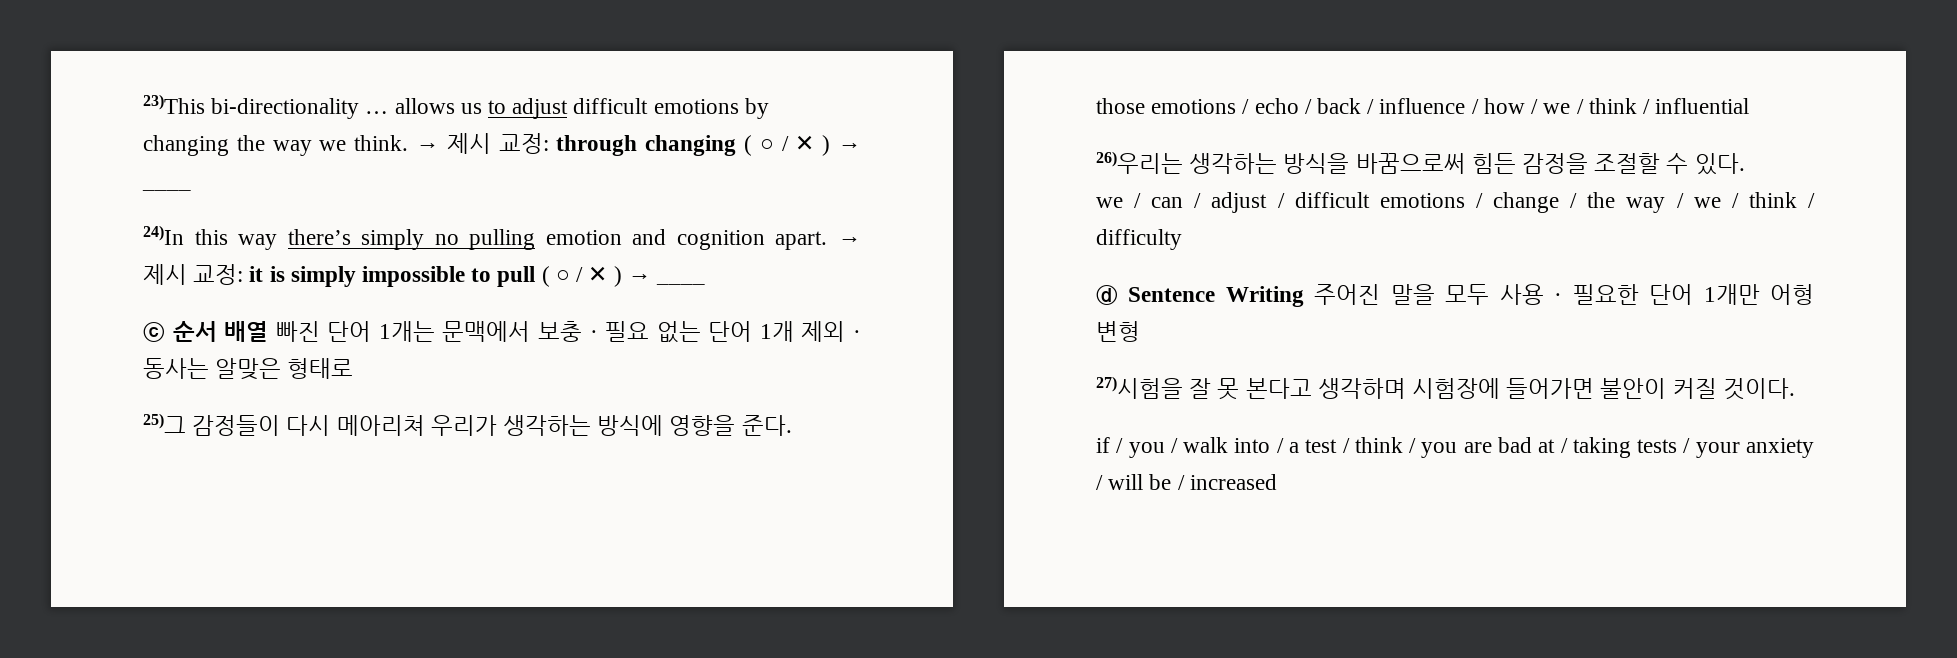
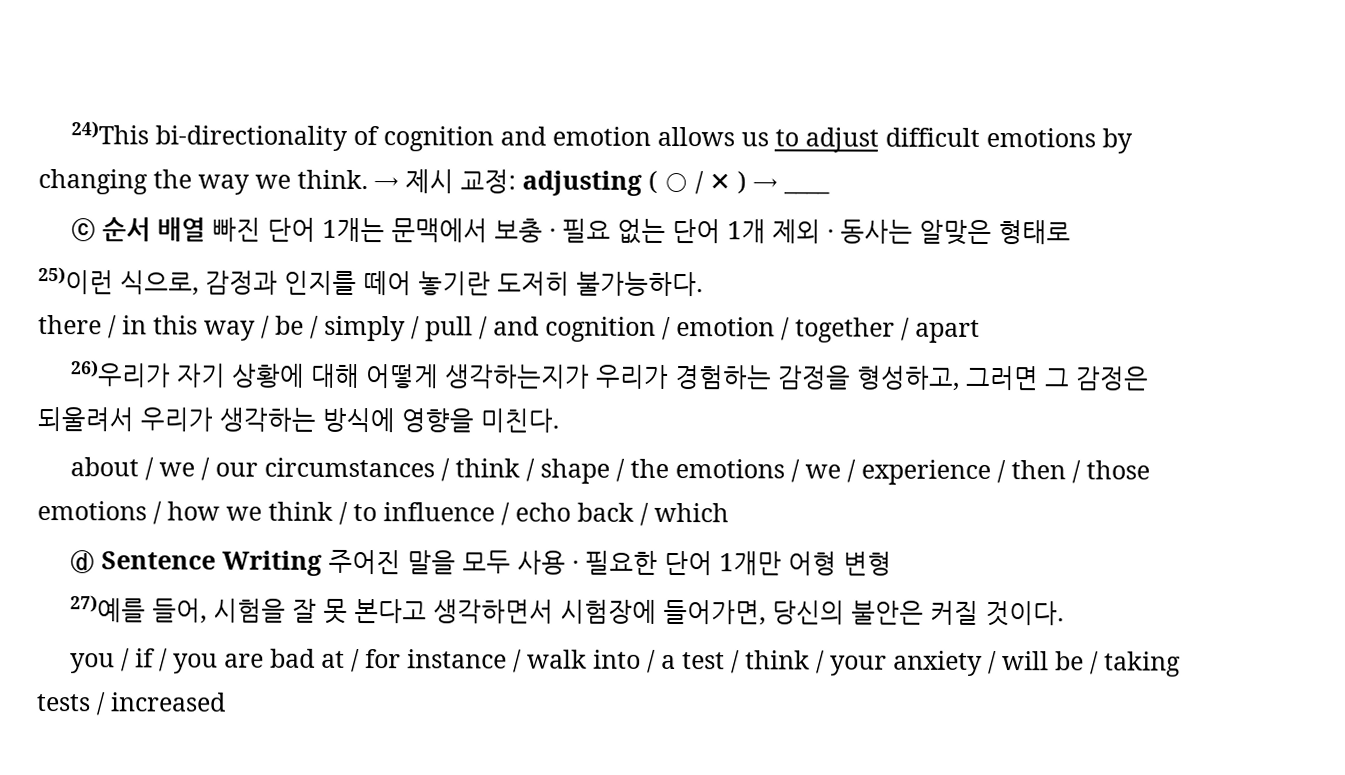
[143,94,389,119] 23)This bi-directionality … -> [70,121,651,152] 24)This bi-directionality of cognition and emotion
[556,135,861,156] [142,188,191,191] [143,225,861,250] [143,264,536,287] through changing ( ○ / ✕ ) → ____ // 24)In this way there’s simply no pulling emotion and cognition apart. → 제시 교정: it is simply impossible to pull -> [522,170,642,196] adjusting
[143,413,792,436] [1096,98,1750,114] [1096,151,1745,175] [1096,192,1815,213] [1096,229,1182,250] 25)그 감정들이 다시 메아리쳐 우리가 생각하는 방식에 영향을 준다. // those emotions / echo / back / influence / how / we / think / influential // 26)우리는 생각하는 방식을 바꿈으로써 힘든 감정을 조절할 수 있다. // we / can / adjust / difficult emotions / change / the way / we / think / difficulty -> [38,267,703,297] [38,315,980,343] [69,360,1149,391] [37,407,559,433] [69,457,1150,486] [37,501,729,526] 25)이런 식으로, 감정과 인지를 떼어 놓기란 도저히 불가능하다. // there / in this way / be / simply / pull / and cognition / emotion / together / apart // 26)우리가 자기 상황에 대해 어떻게 생각하는지가 우리가 경험하는 감정을 형성하고, 그러면 그 감정은 되울려서 우리가 생각하는 방식에 영향을 미친다. // about / we / our circumstances / think / shape / the emotions / we / experience / then / those emotions / how we think / to influence / echo back / which
[1096,376,1667,400] 27)시험을 잘 못 본다고 생각하며 시험장에 들어가면 불안이 -> [69,595,924,626] 27)예를 들어, 시험을 잘 못 본다고 생각하면서 시험장에 들어가면, 당신의 불안은
(1795, 389) none -> [69,648,130,674] you /
(1165, 450) none -> [223,648,507,673] are bad at / for instance
[1421,437,1691,458] you are bad at / taking tests / -> (825, 662) none
(1185, 482) none -> [1103,651,1181,677] [36,692,106,716] taking tests /

